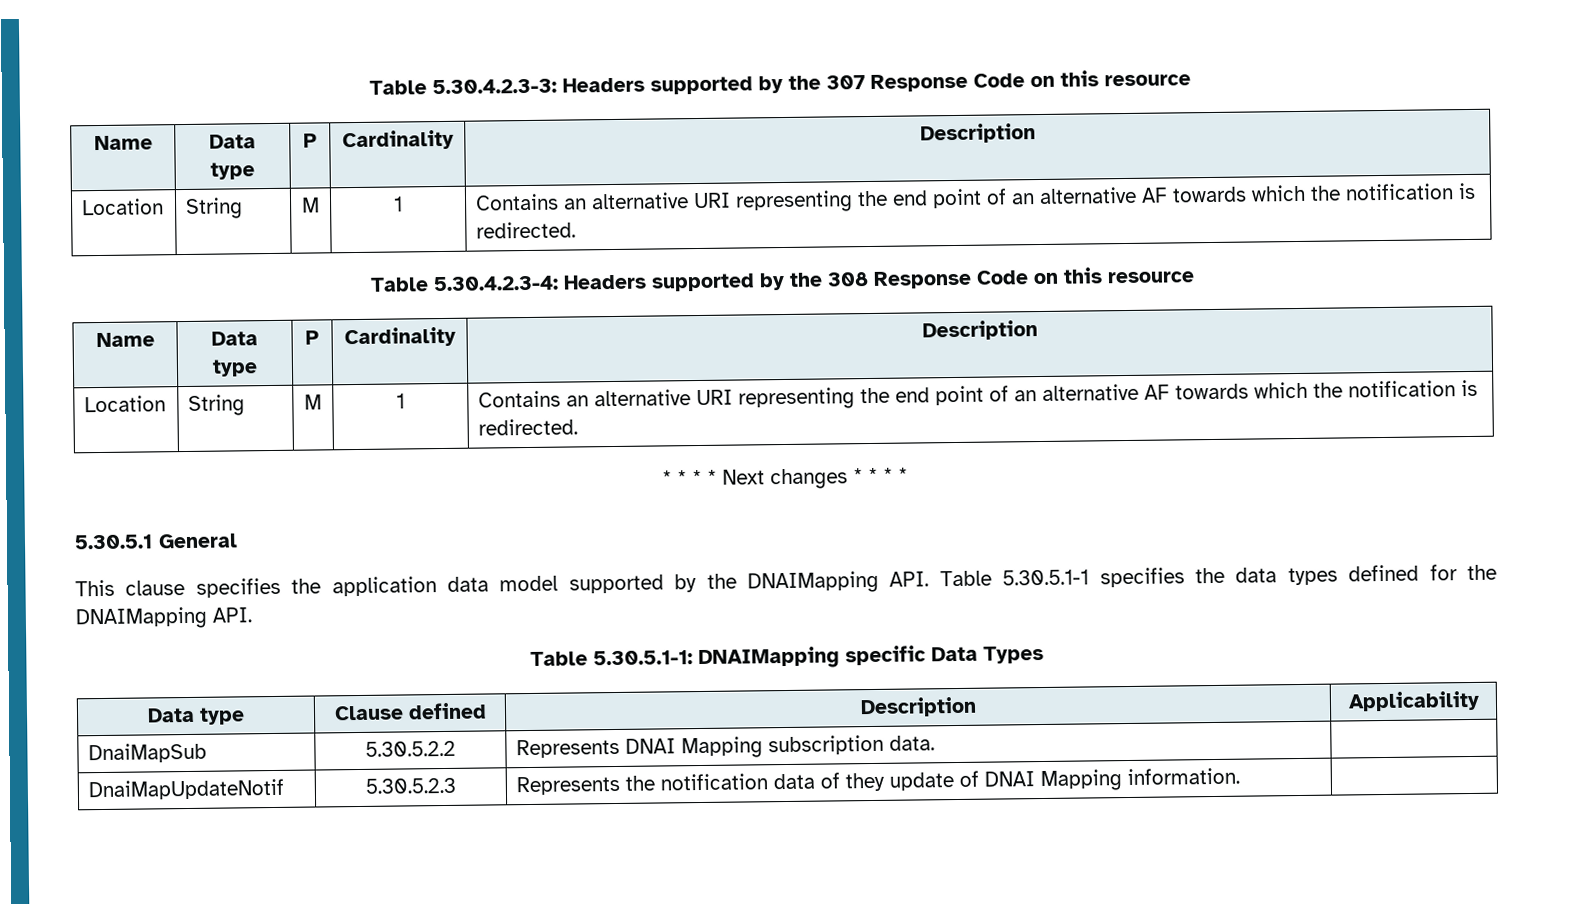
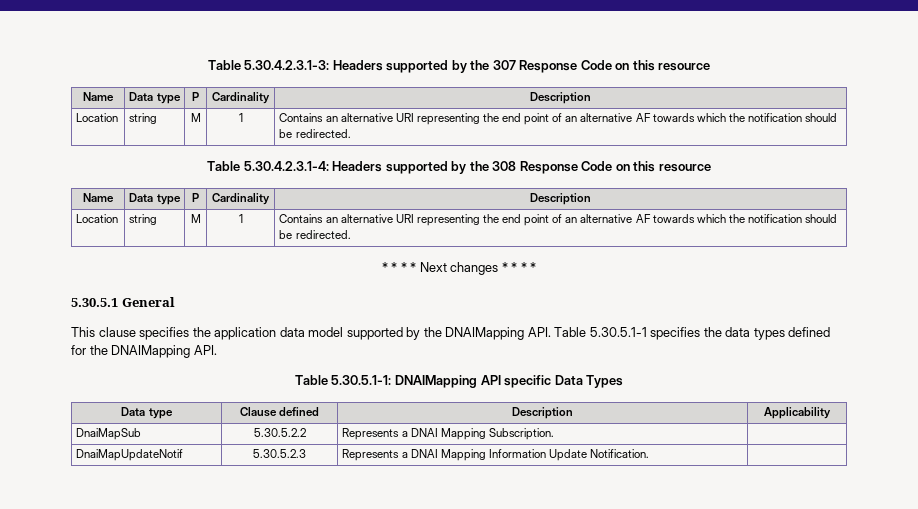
[369,78,557,95] Table 5.30.4.2.3-3: -> [207,60,330,70] Table 5.30.4.2.3.1-3:
[185,197,244,219] String -> [129,113,158,124] string
[1458,182,1477,200] is -> [805,113,838,122] [279,129,293,138] should be
[433,275,559,292] 5.30.4.2.3-4: -> [243,161,329,171] 5.30.4.2.3.1-4:
[188,394,246,416] String -> [129,214,158,225] string
[1461,379,1479,397] is -> [805,214,838,223] [279,230,293,239] should be
(840, 658) none -> [480,375,501,385] API
[625,734,936,759] DNAI Mapping subscription data. -> [401,428,554,440] a DNAI Mapping Subscription.
[625,767,1241,792] the notification data of they update of DNAI Mapping information. -> [401,449,650,461] a DNAI Mapping Information Update Notification.

